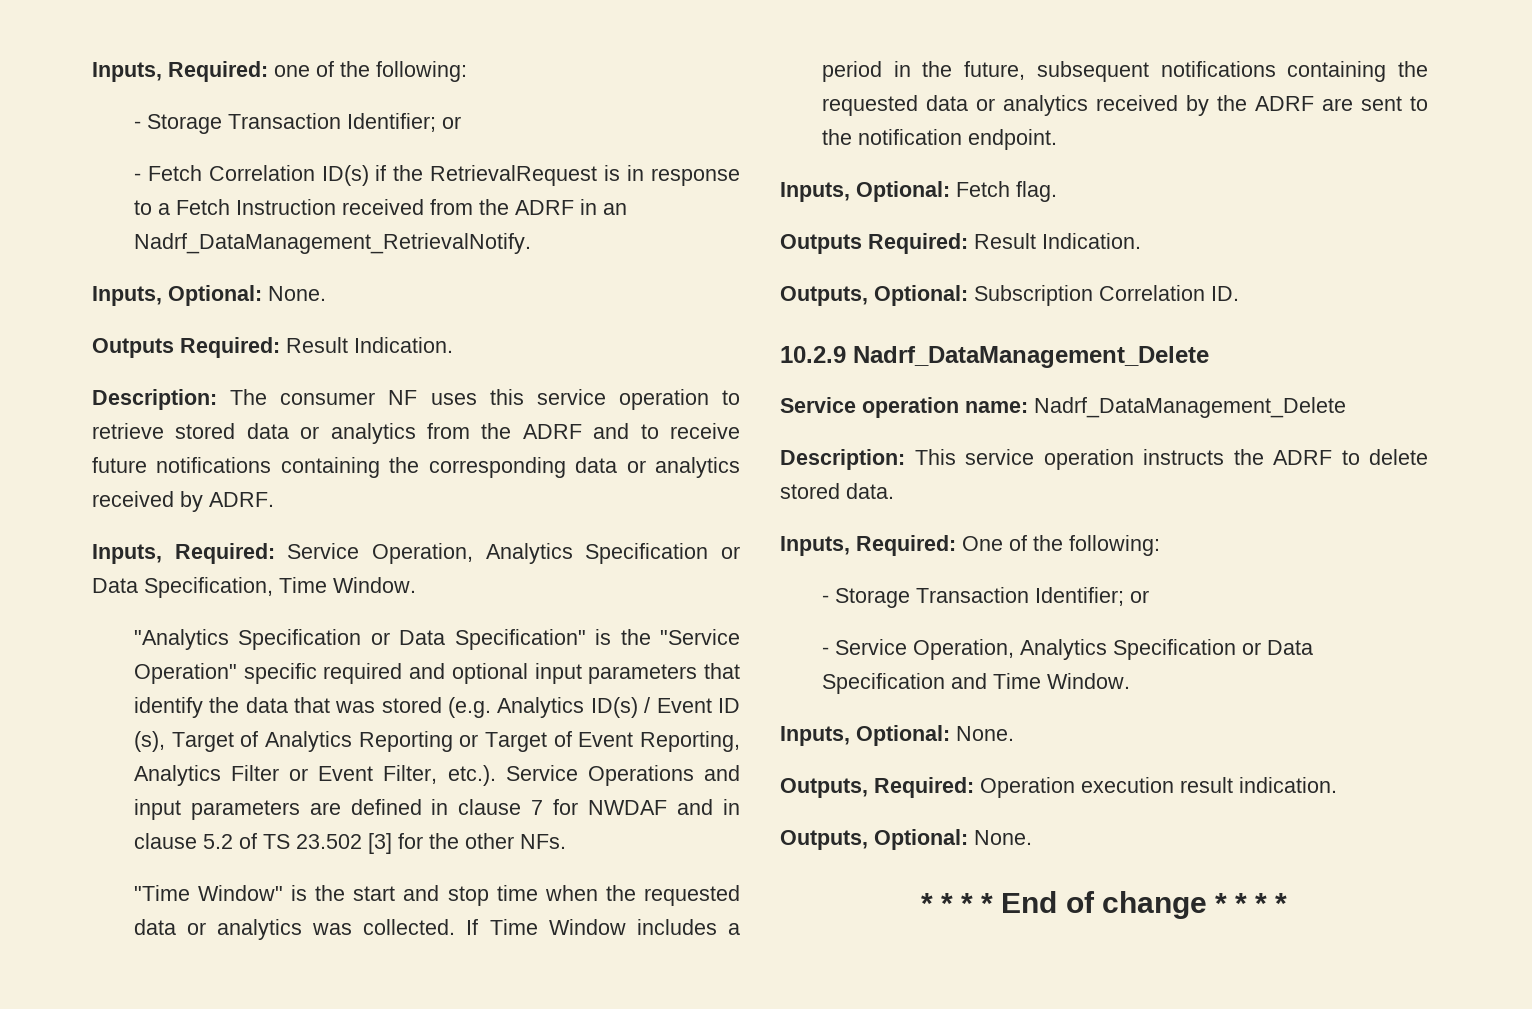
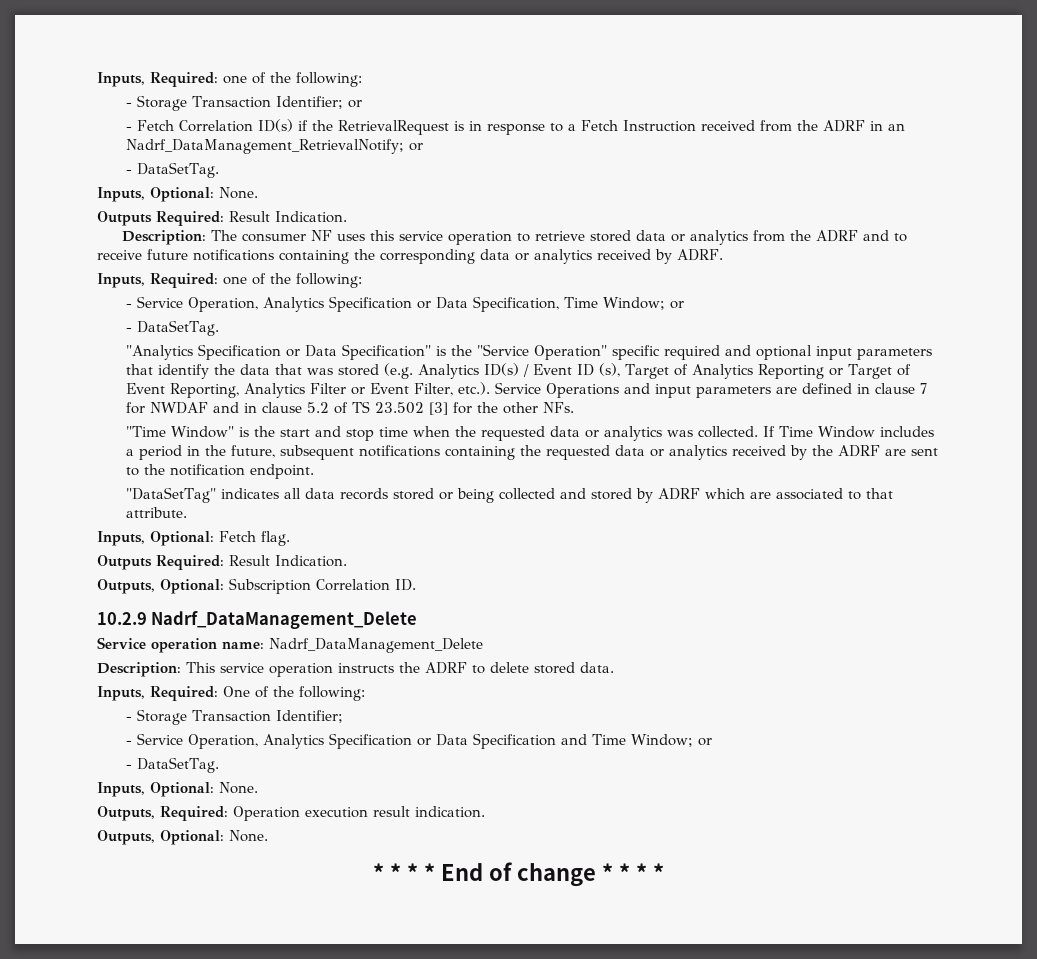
[133,233,531,254] Nadrf_DataManagement_RetrievalNotify. -> [125,139,423,154] [125,162,219,178] Nadrf_DataManagement_RetrievalNotify; or // - DataSetTag.
(275, 553) none -> [223,273,362,288] [125,303,132,308] one of the following: // -
[333,577,416,593] Window. -> [602,297,684,310] [125,320,219,336] Window; or // - DataSetTag.
(1057, 139) none -> [125,487,893,503] [125,507,187,518] // "DataSetTag" indicates all data records stored or being collected and stored by ADRF which are associated to that attribute.
[1129,590,1149,603] or -> (343, 716) none
[1046,673,1130,689] Window. -> [630,734,712,747] [125,757,219,773] Window; or // - DataSetTag.

